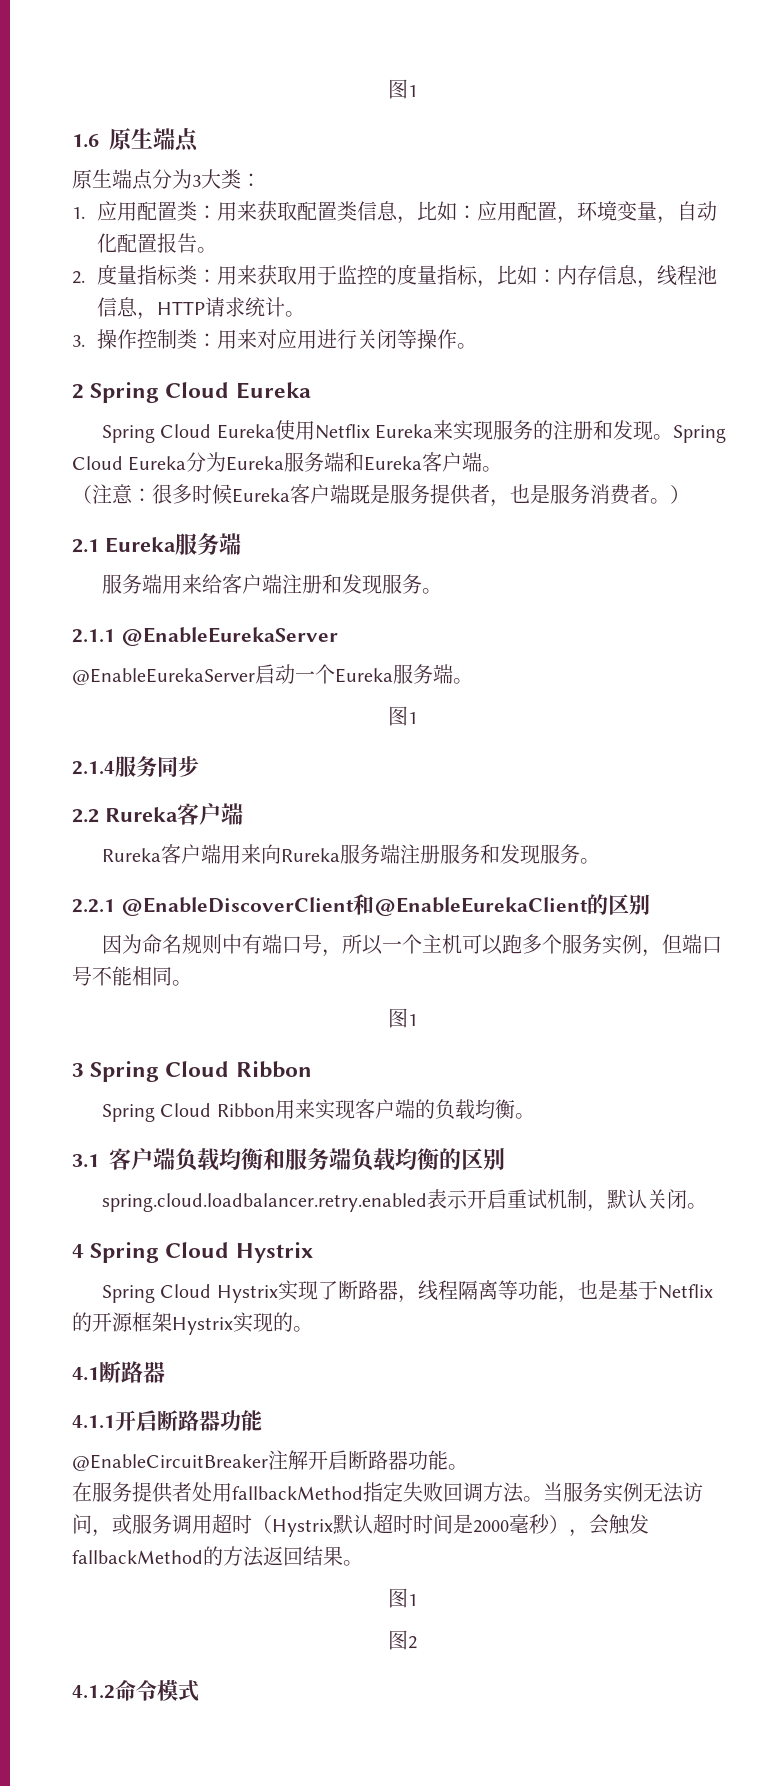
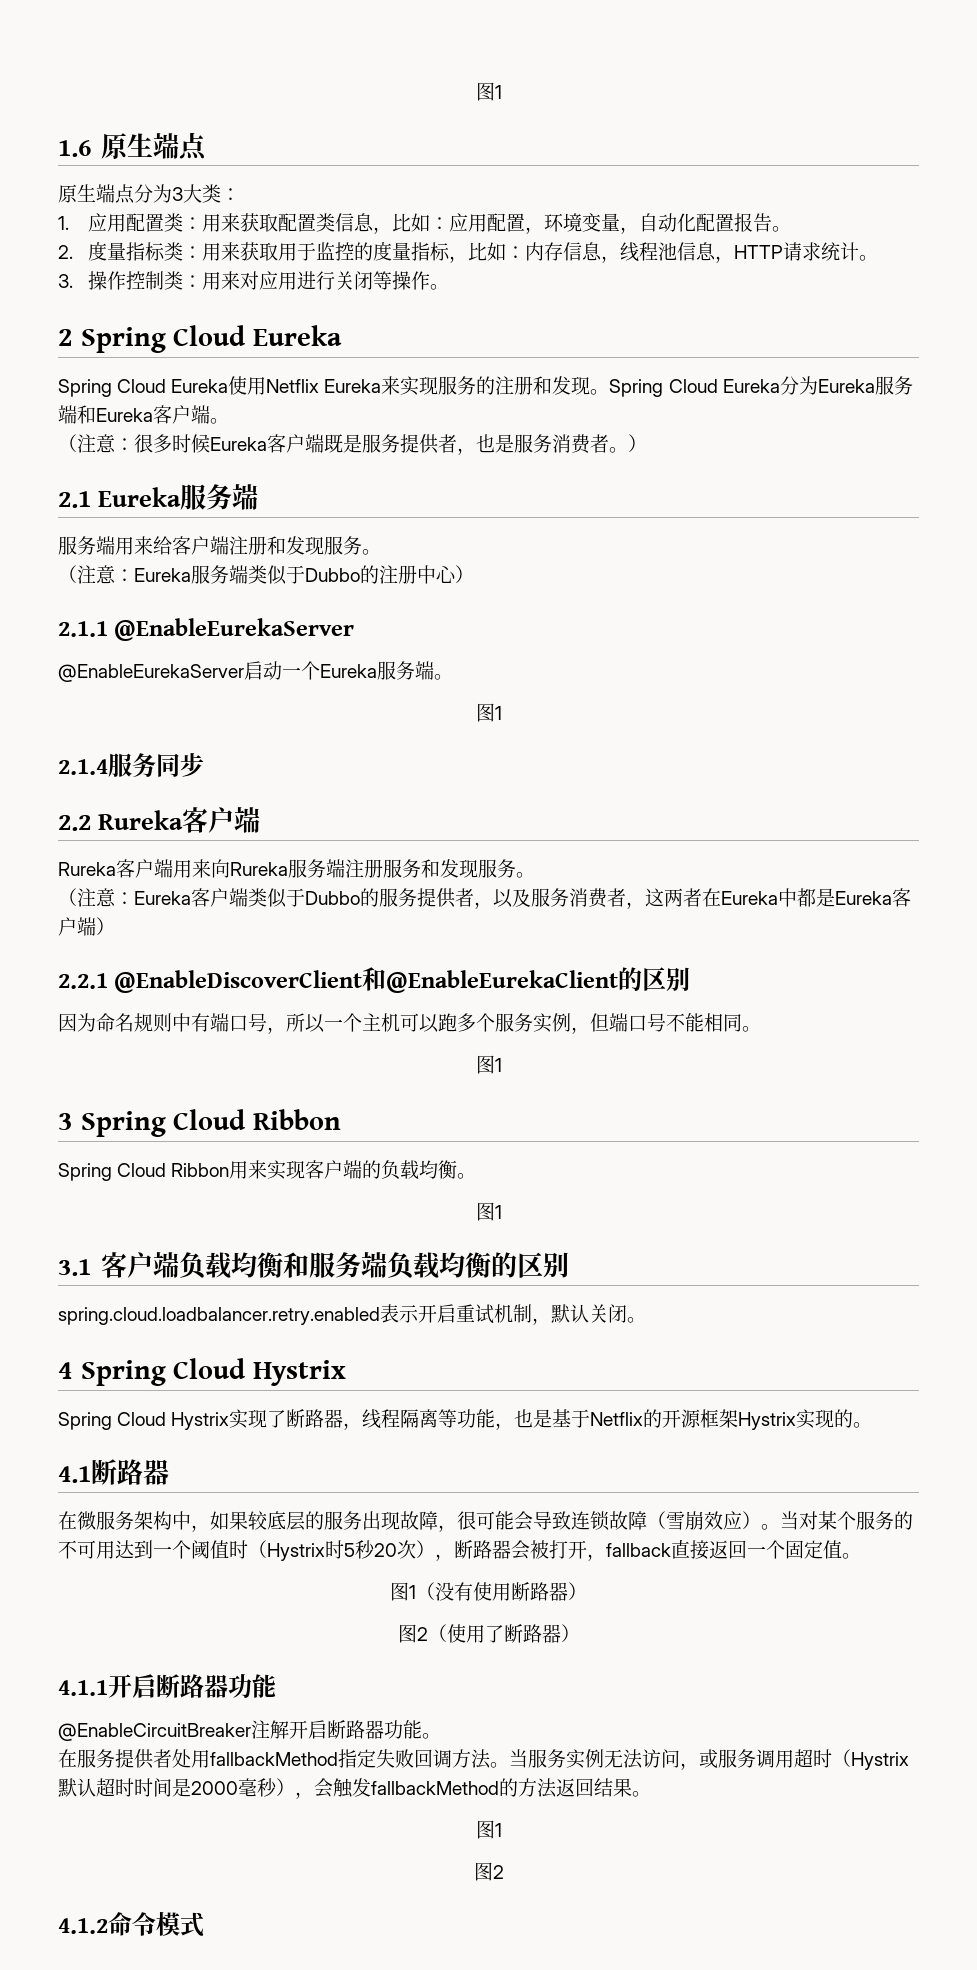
(442, 591) none -> [58,565,474,585] // （注意：Eureka服务端类似于Dubbo的注册中心）
(600, 861) none -> [58,888,911,909] [58,917,115,936] // （注意：Eureka客户端类似于Dubbo的服务提供者，以及服务消费者，这两者在Eureka中都是Eureka客户端）
(535, 1116) none -> [475,1202,502,1221] // 图1
(165, 1372) none -> [58,1511,913,1532] [58,1540,861,1561] [390,1582,587,1601] [397,1624,580,1643] // 在微服务架构中，如果较底层的服务出现故障，很可能会导致连锁故障（雪崩效应）。当对某个服务的不可用达到一个阈值时（Hystrix时5秒20次），断路器会被打开，fallback直接返回一个固定值。 // 图1（没有使用断路器） // 图2（使用了断路器）

